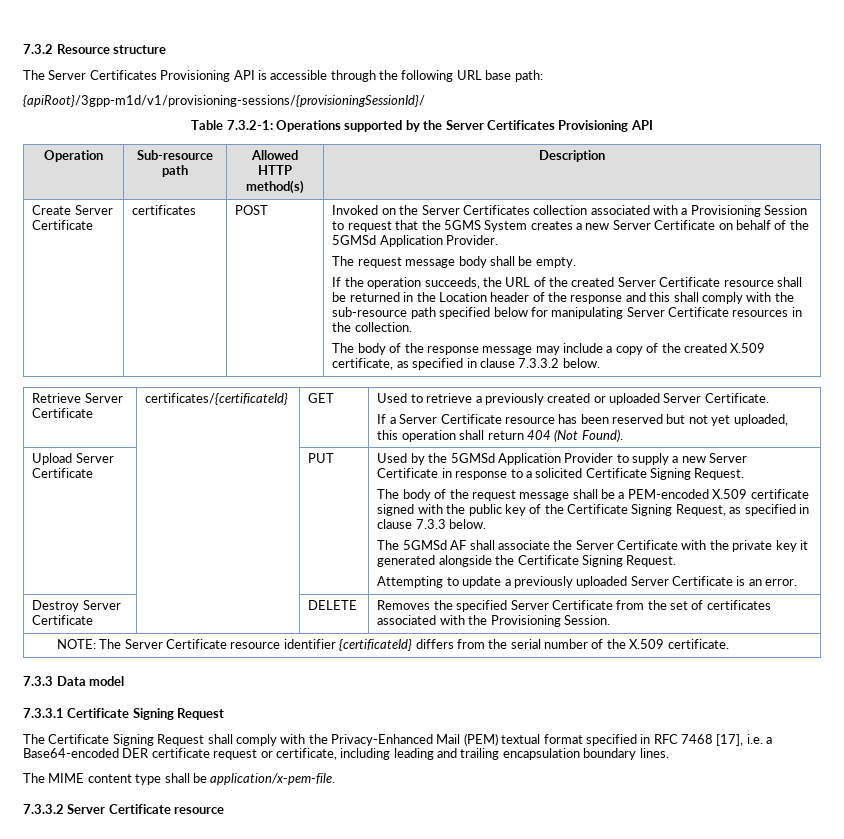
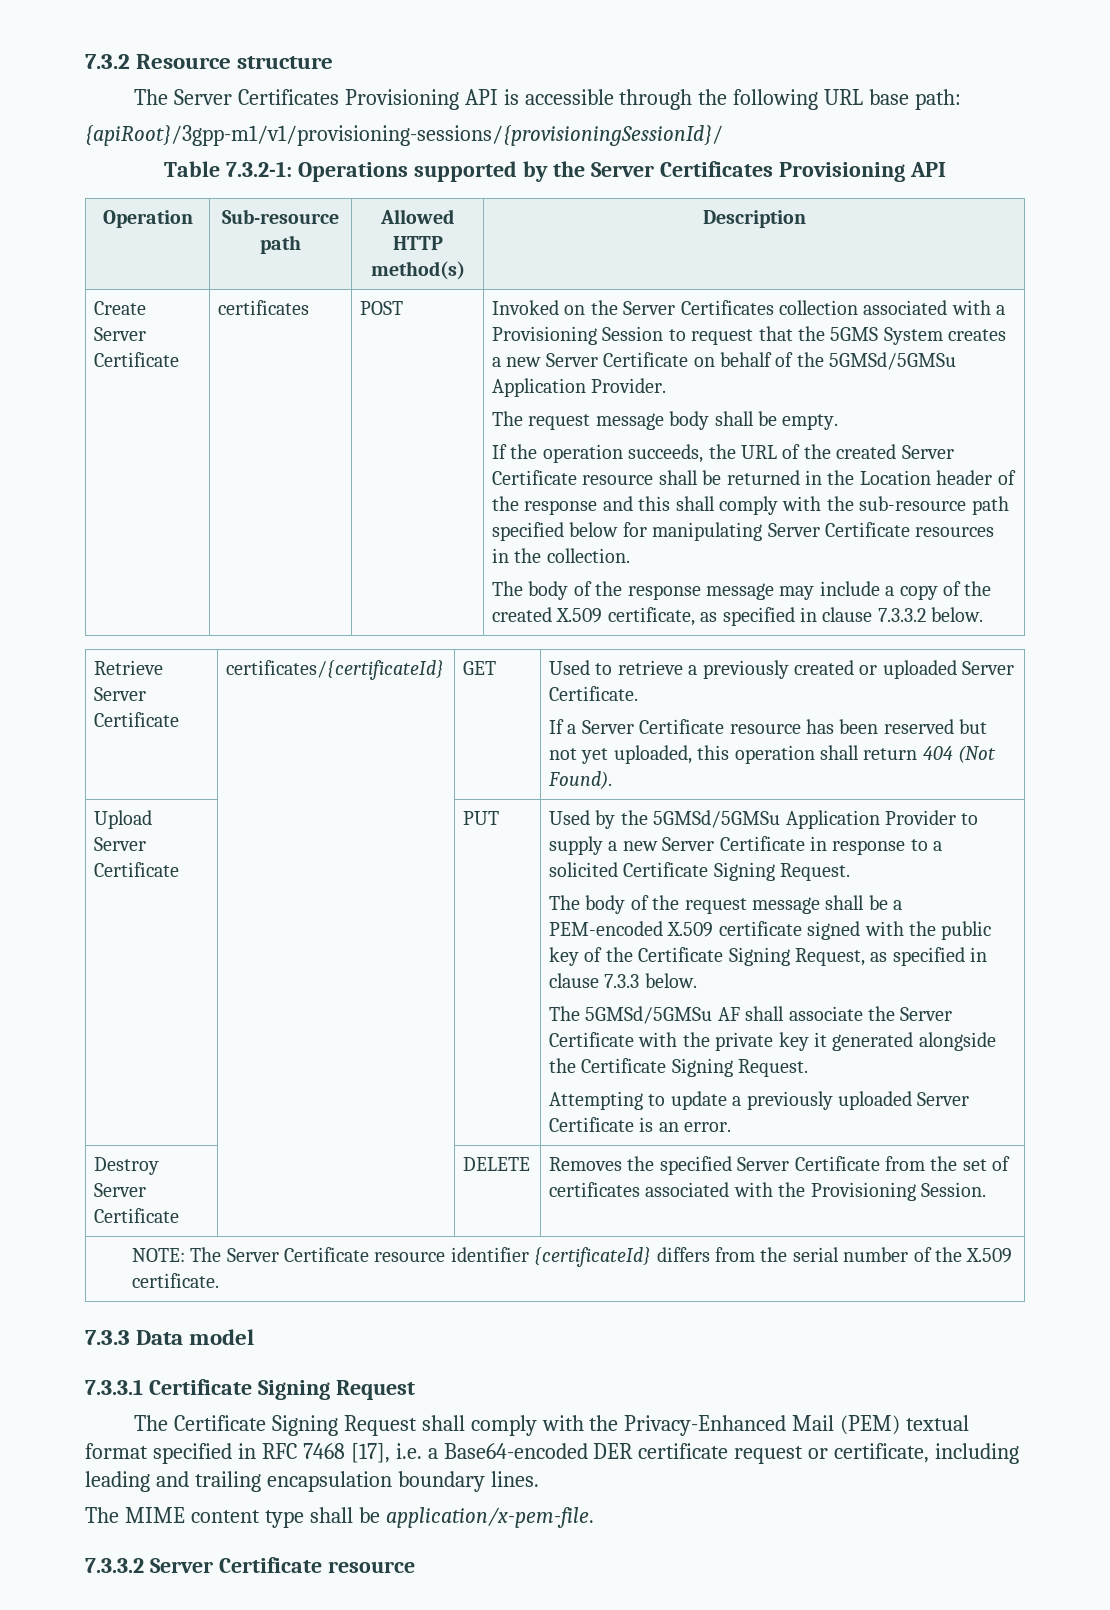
[23,95,425,107] {apiRoot}/3gpp-m1d/v1/provisioning-sessions/{provisioningSessionId}/ -> [85,125,723,146] {apiRoot}/3gpp-m1/v1/provisioning-sessions/{provisioningSessionId}/
[332,235,377,245] 5GMSd -> [829,352,957,370] 5GMSd/5GMSu
[450,453,495,463] 5GMSd -> [653,810,781,828] 5GMSd/5GMSu
[402,540,447,550] 5GMSd -> [585,1006,713,1024] 5GMSd/5GMSu

